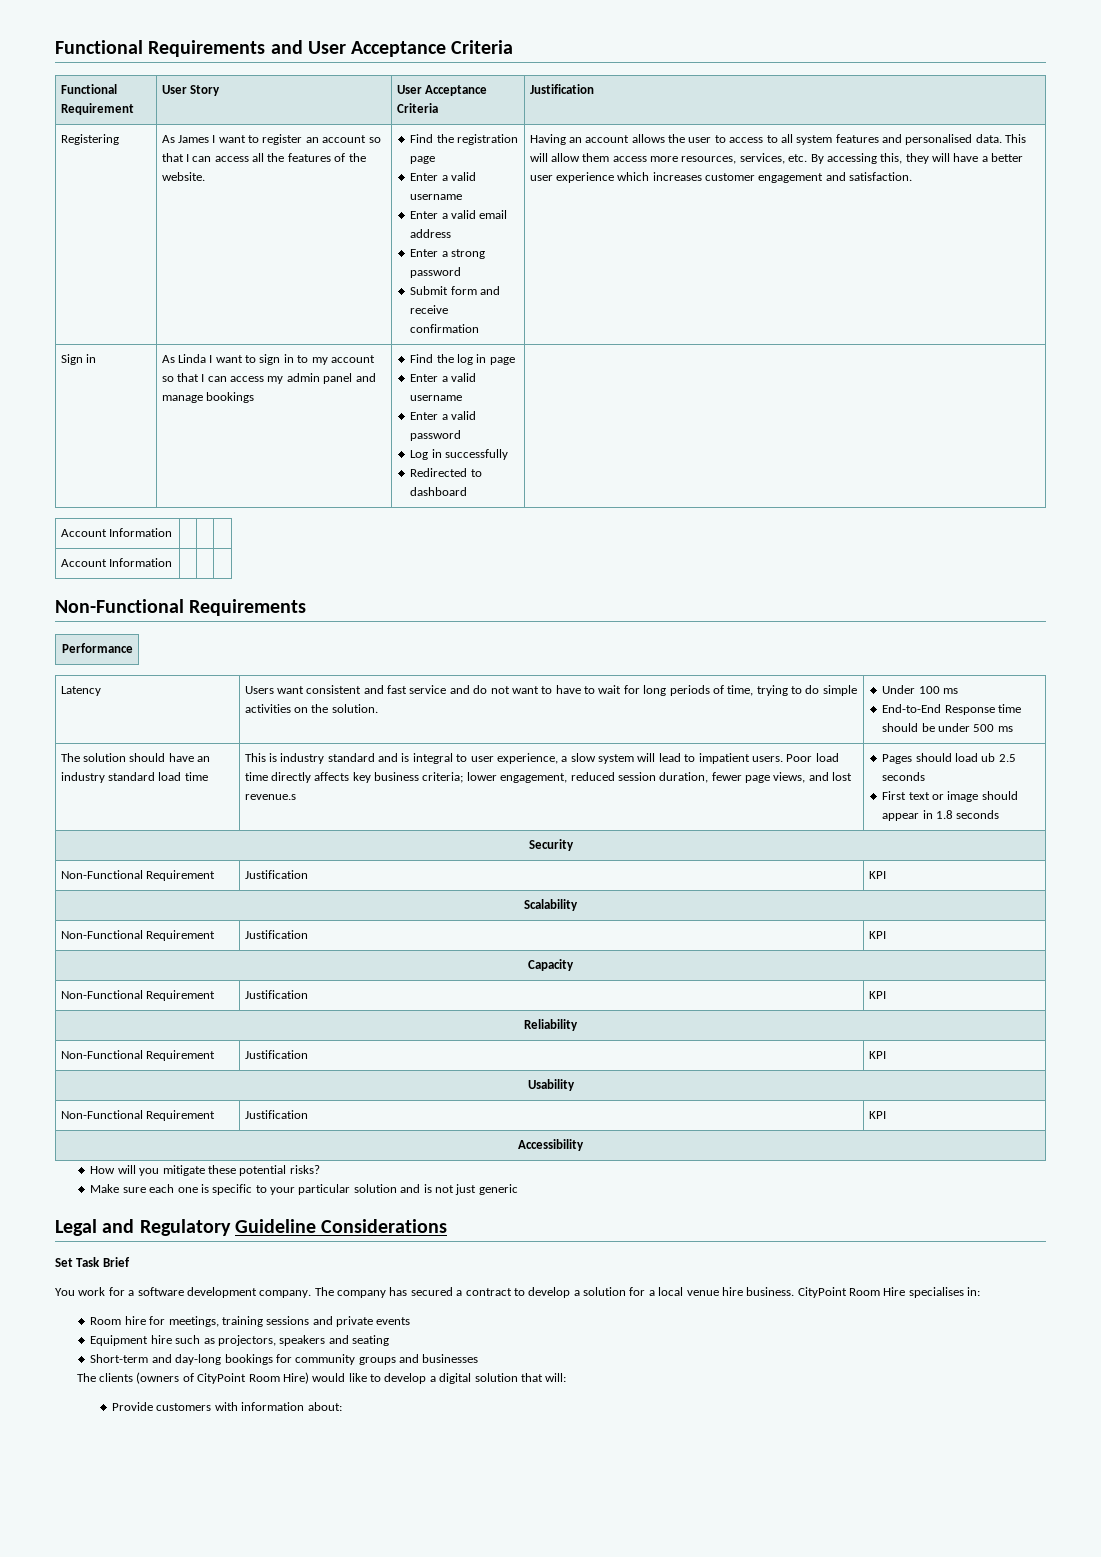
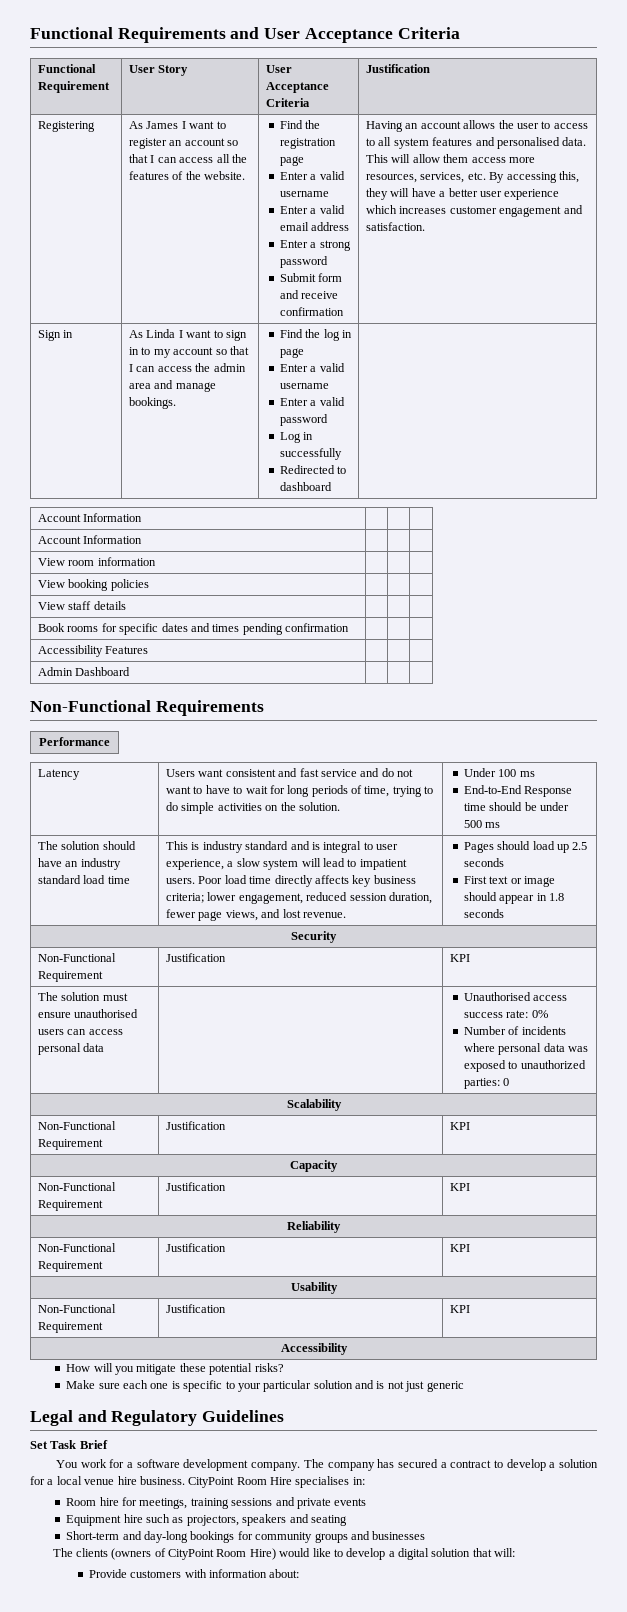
[267,373,353,384] my admin panel -> [195,363,246,372] [129,383,152,389] the admin area
[205,392,254,403] bookings -> [129,397,177,409] bookings.
(172, 562) none -> [38,557,156,566] [38,579,149,591] [38,601,126,610] [38,623,350,635] [38,645,149,657] [38,667,131,676] // View room information | | | // View booking policies | | | // View staff details | | | // Book rooms for specific dates and times pending confirmation | | | // Accessibility Features | | | // Admin Dashboard | | |
[244,794,296,800] revenue.s -> [302,912,346,918] revenue.
[981,753,996,762] ub -> [556,844,569,853] up
(886, 875) none -> [38,992,128,1001] [38,1009,139,1018] [38,1029,123,1035] [38,1043,105,1055] [463,992,568,1001] [463,1010,548,1018] [463,1026,566,1035] [463,1043,588,1055] [463,1060,586,1072] [463,1078,510,1089] // The solution must ensure unauthorised users can access personal data | | Unauthorised access success rate: 0% // Number of incidents where personal data was exposed to unauthorized parties: 0
[234,1219,448,1233] Guideline Considerations -> [202,1410,285,1422] Guidelines

